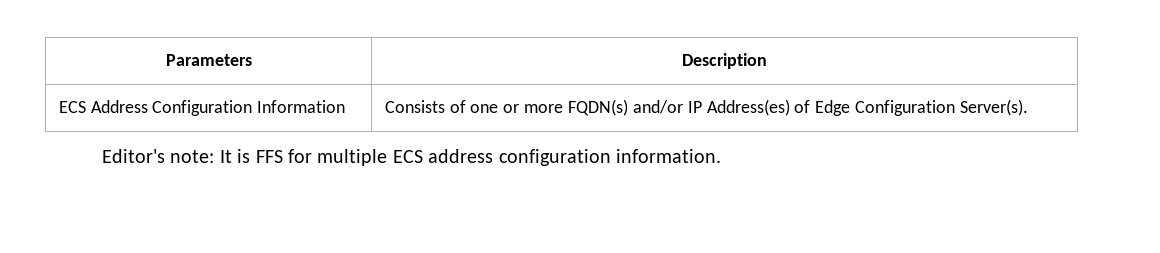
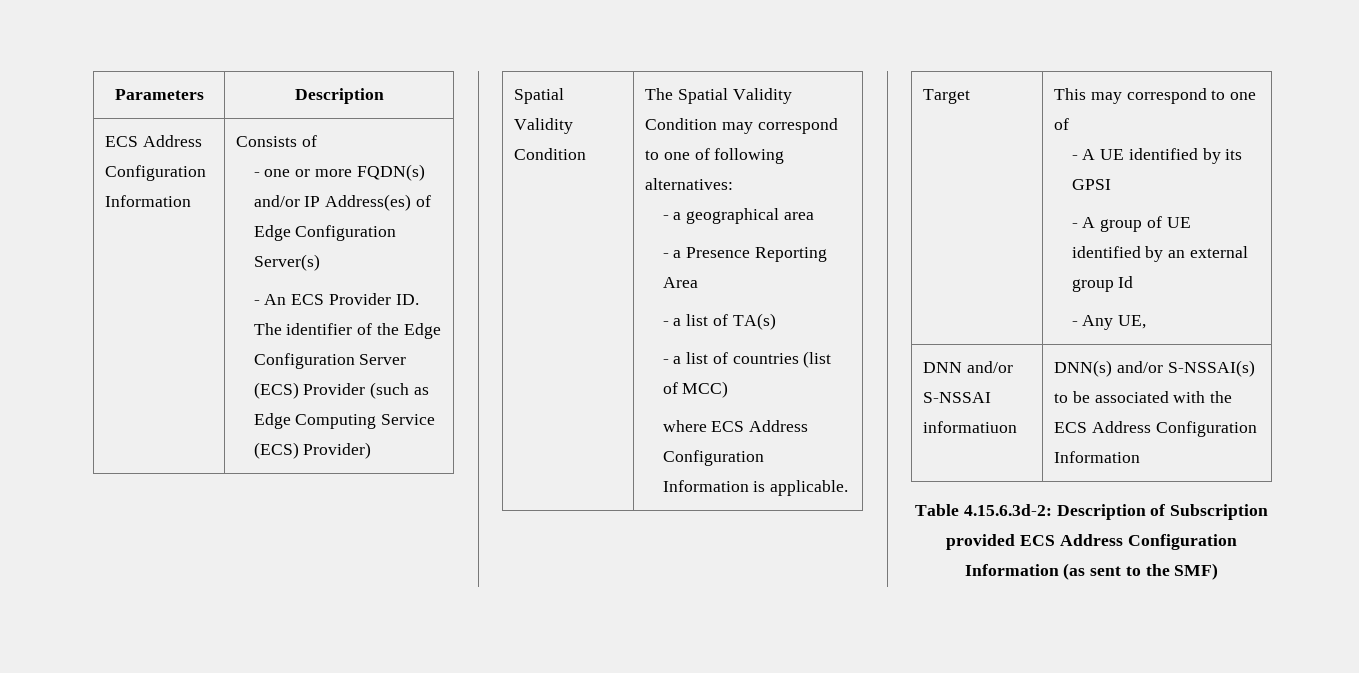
(466, 106) none -> [253,172,260,177] // -
[960,99,1029,116] [102,149,722,166] Server(s). // Editor's note: It is FFS for multiple ECS address configuration information. -> [253,254,320,271] [253,293,419,305] [253,323,441,339] [253,353,407,369] [253,382,429,399] [253,413,436,429] [253,442,372,459] [514,88,565,104] [514,118,574,134] [514,148,587,160] [645,88,792,104] [645,118,838,134] [645,148,785,164] [645,178,734,190] [662,208,814,224] [662,247,827,262] [662,277,698,288] [662,313,776,330] [662,351,832,368] [662,381,729,398] [662,420,809,432] [662,450,764,466] [662,480,849,496] [923,89,971,104] [1054,88,1257,104] [1054,118,1070,130] [1071,148,1243,164] [1071,179,1111,190] [1071,216,1191,232] [1071,246,1248,262] [1071,276,1134,292] [1071,315,1147,330] [923,361,1013,373] [923,392,992,403] [923,421,1018,433] [1054,360,1255,377] [1054,391,1233,403] [1054,421,1257,437] [1054,451,1141,463] [915,504,1268,520] [946,534,1237,550] [964,563,1219,580] Server(s) // - An ECS Provider ID. The identifier of the Edge Configuration Server (ECS) Provider (such as Edge Computing Service (ECS) Provider) // Spatial Validity Condition | The Spatial Validity Condition may correspond to one of following alternatives: // - a geographical area // - a Presence Reporting Area // - a list of TA(s) // - a list of countries (list of MCC) // where ECS Address Configuration Information is applicable. // Target | This may correspond to one of // - A UE identified by its GPSI // - A group of UE identified by an external group Id // - Any UE, // DNN and/or S-NSSAI informatiuon | DNN(s) and/or S-NSSAI(s) to be associated with the ECS Address Configuration Information // Table 4.15.6.3d-2: Description of Subscription provided ECS Address Configuration Information (as sent to the SMF)

